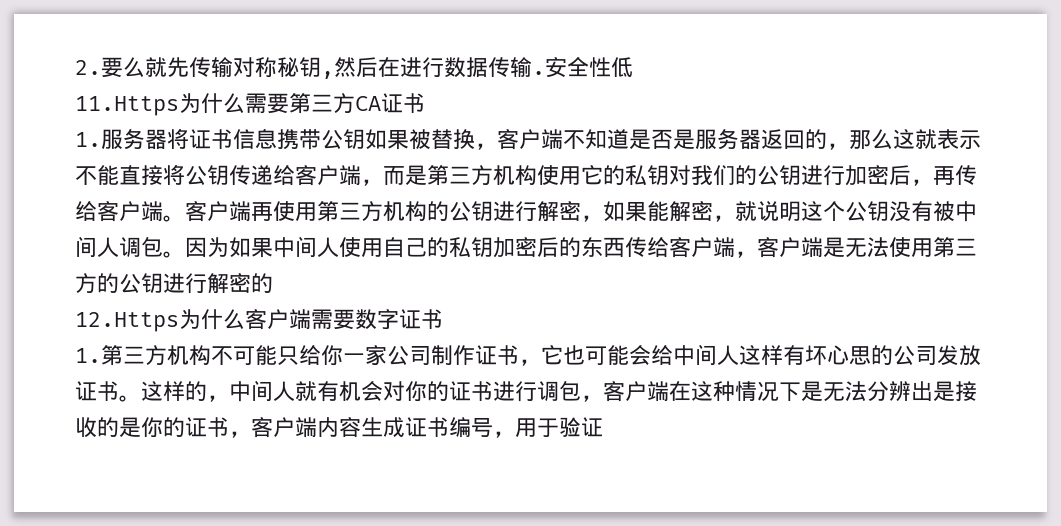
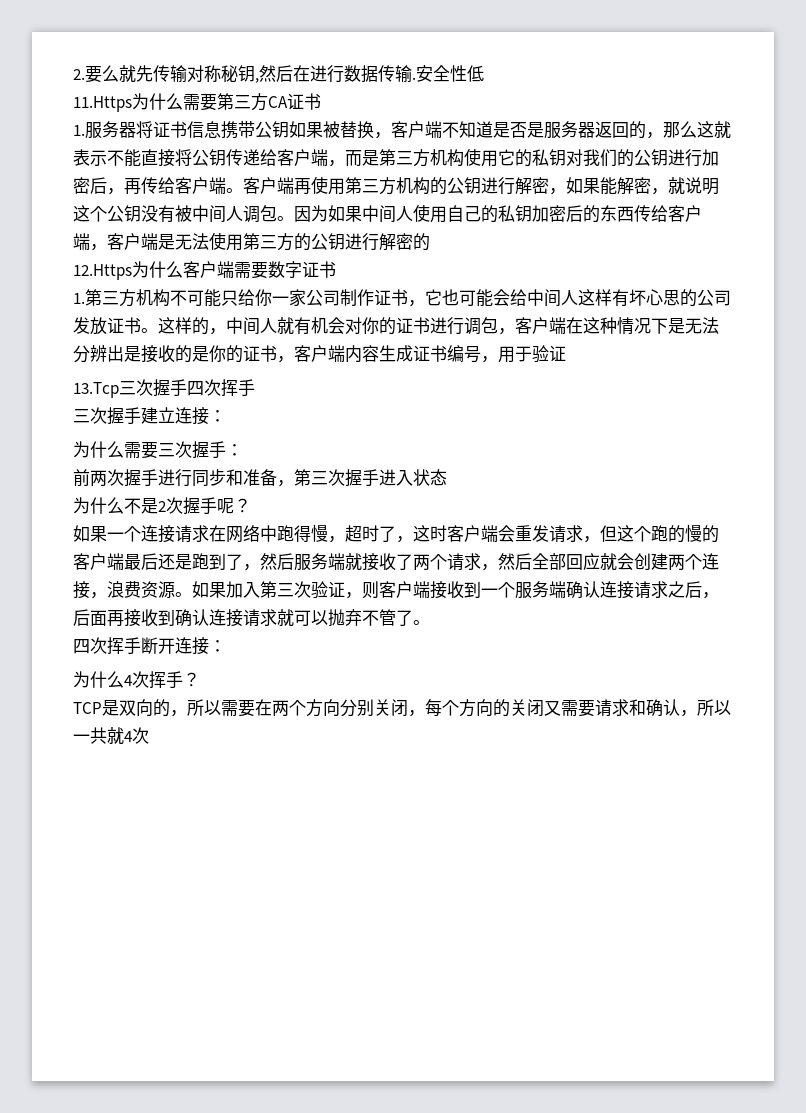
(603, 427) none -> [73,379,255,398] [73,407,226,425] [73,441,243,459] [73,469,447,487] [73,497,251,515] [73,524,719,543] [73,553,719,571] [73,581,719,599] [73,609,430,627] [73,637,226,655] [73,671,200,689] [73,699,731,717] [73,727,149,744] // 13.Tcp三次握手四次挥手 // 三次握手建立连接： // 为什么需要三次握手： // 前两次握手进行同步和准备，第三次握手进入状态 // 为什么不是2次握手呢？ // 如果一个连接请求在网络中跑得慢，超时了，这时客户端会重发请求，但这个跑的慢的客户端最后还是跑到了，然后服务端就接收了两个请求，然后全部回应就会创建两个连接，浪费资源。如果加入第三次验证，则客户端接收到一个服务端确认连接请求之后，后面再接收到确认连接请求就可以抛弃不管了。 // 四次挥手断开连接： // 为什么4次挥手？ // TCP是双向的，所以需要在两个方向分别关闭，每个方向的关闭又需要请求和确认，所以一共就4次

